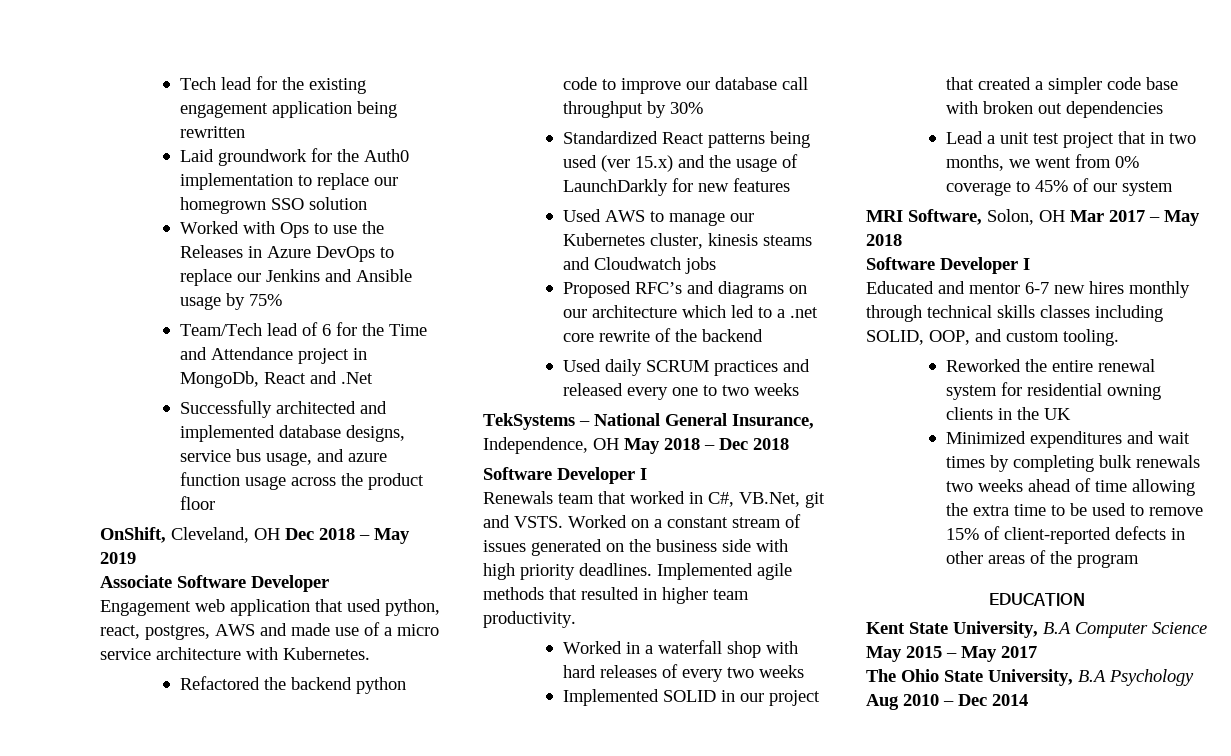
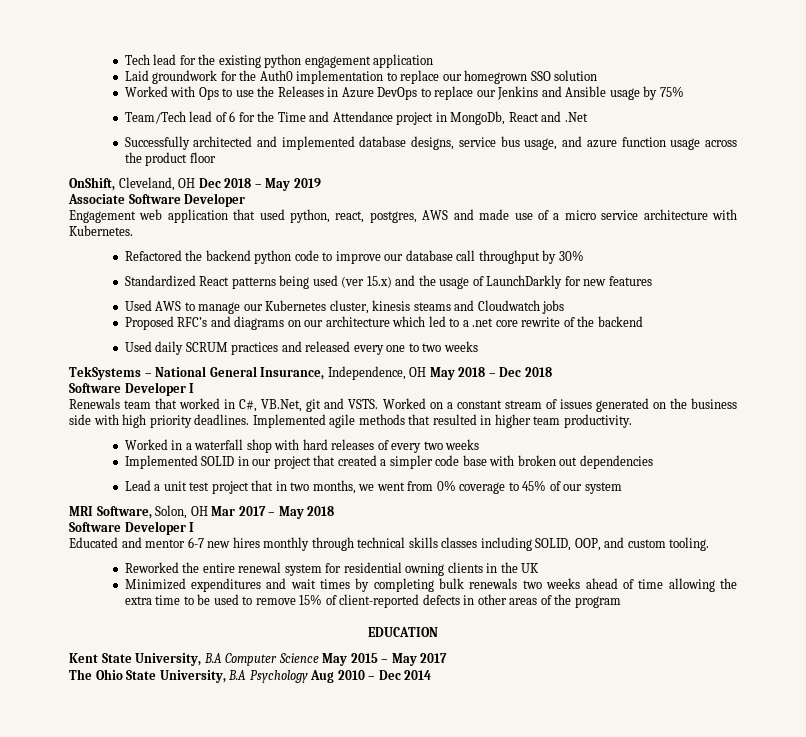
(366, 86) none -> [264,54,302,68] python
[356,101,397,118] [179,126,245,138] being rewritten -> (434, 61) none

